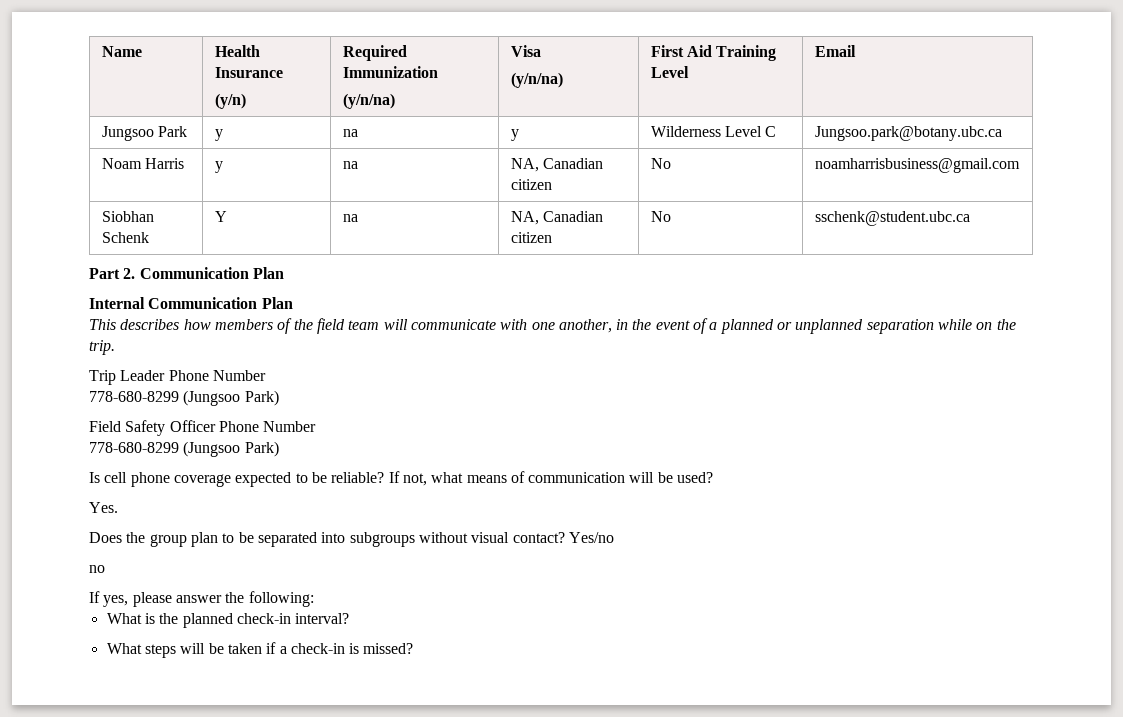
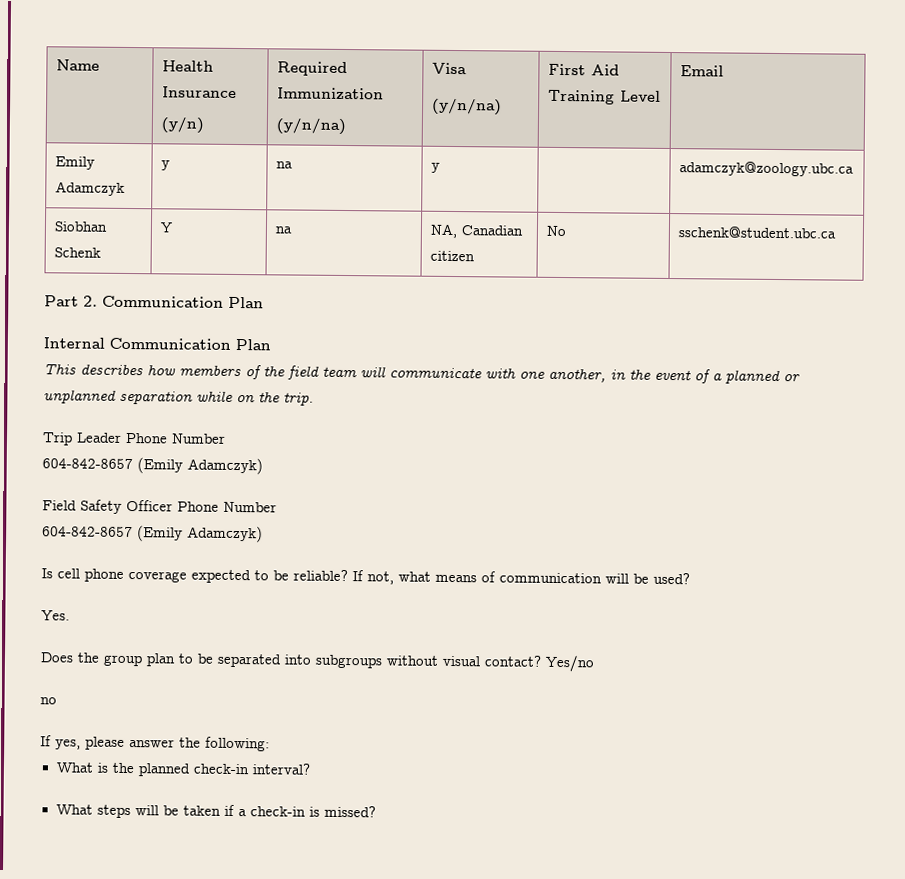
[101,126,187,141] Jungsoo Park -> [54,156,95,170] [54,181,125,196] Emily Adamczyk
[650,126,777,137] [814,126,1002,141] [101,158,184,169] [214,161,223,173] [342,161,358,169] [510,158,603,172] [510,179,552,190] [650,158,671,169] [814,158,1020,173] Wilderness Level C | Jungsoo.park@botany.ubc.ca // Noam Harris | y | na | NA, Canadian citizen | No | noamharrisbusiness@gmail.com -> [678,161,854,177] | adamczyk@zoology.ubc.ca
[89,390,279,406] 778-680-8299 (Jungsoo Park) -> [42,457,263,475] 604-842-8657 (Emily Adamczyk)
[89,441,279,457] 778-680-8299 (Jungsoo Park) -> [42,525,263,543] 604-842-8657 (Emily Adamczyk)

